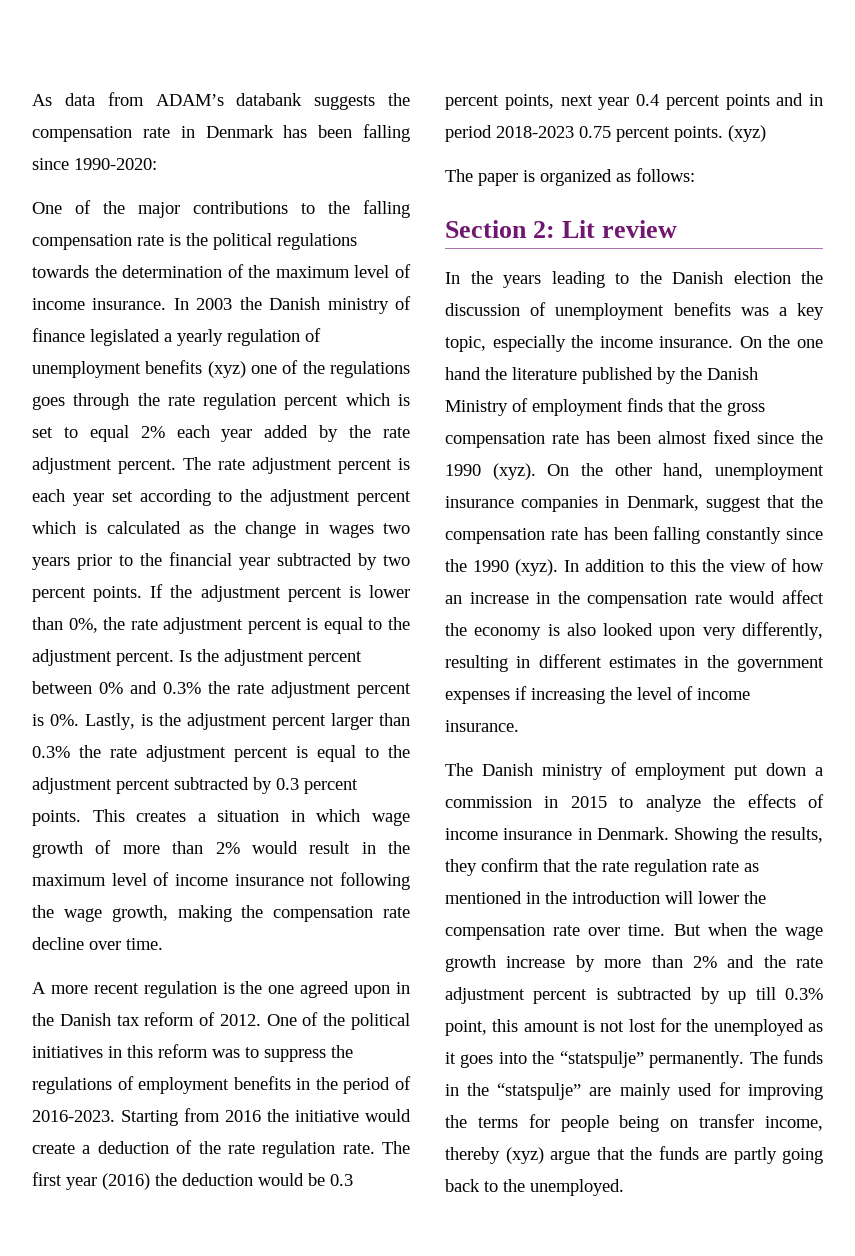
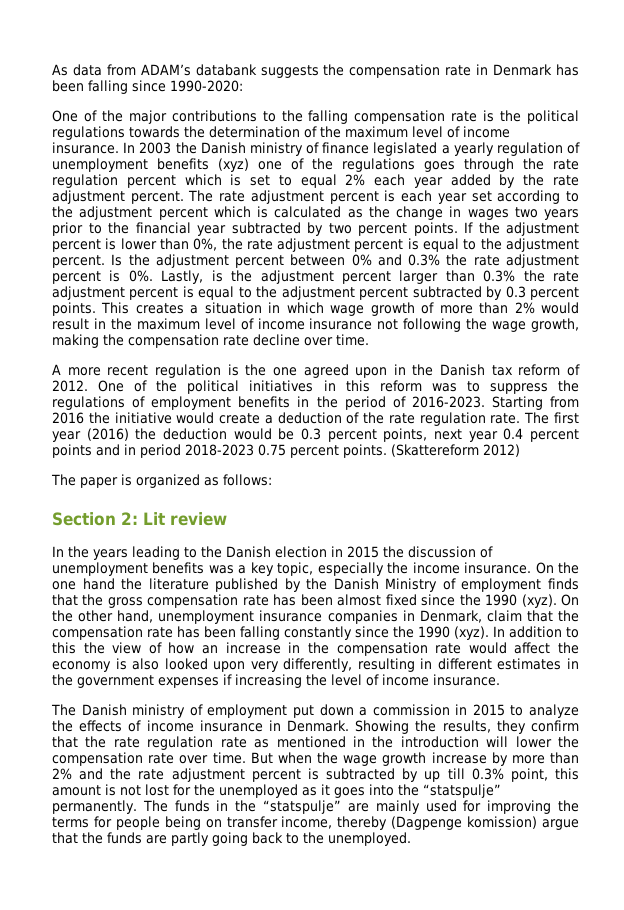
[728,125,766,142] (xyz) -> [391,444,520,457] (Skattereform 2012)
(791, 277) none -> [331,546,379,558] in 2015
[705,497,761,512] suggest -> [486,610,522,622] claim
[505,1147,544,1164] (xyz) -> [391,816,538,830] (Dagpenge komission)

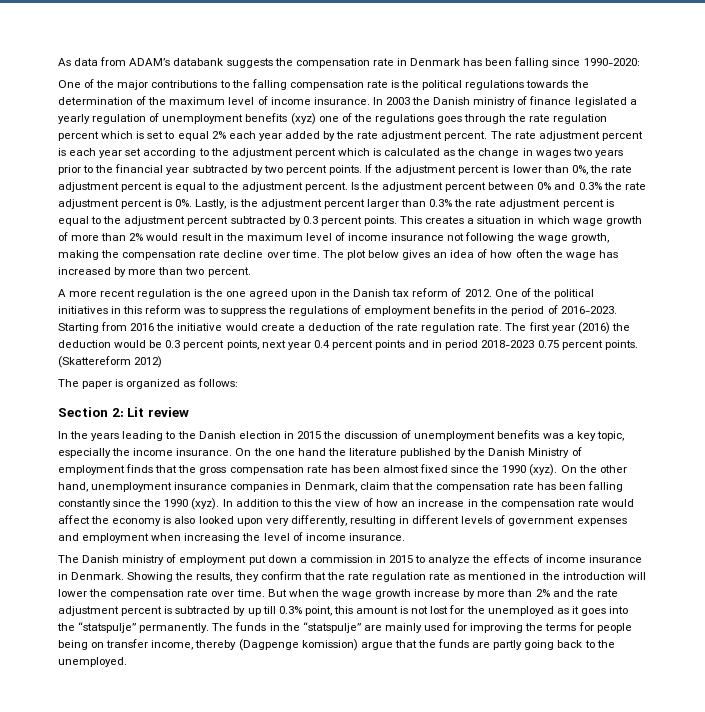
(369, 340) none -> [322,249,618,260] [58,267,251,277] The plot below gives an idea of how often the wage has increased by more than two percent.
[497,658,579,670] [52,674,232,688] estimates in the government expenses if -> [461,515,627,526] [58,533,182,543] levels of government expenses and employment when

